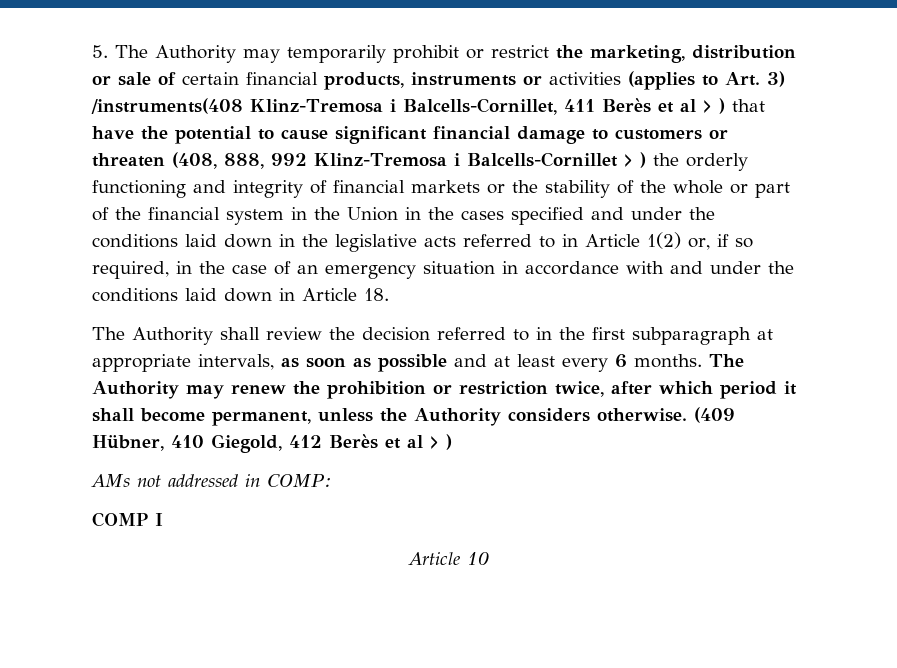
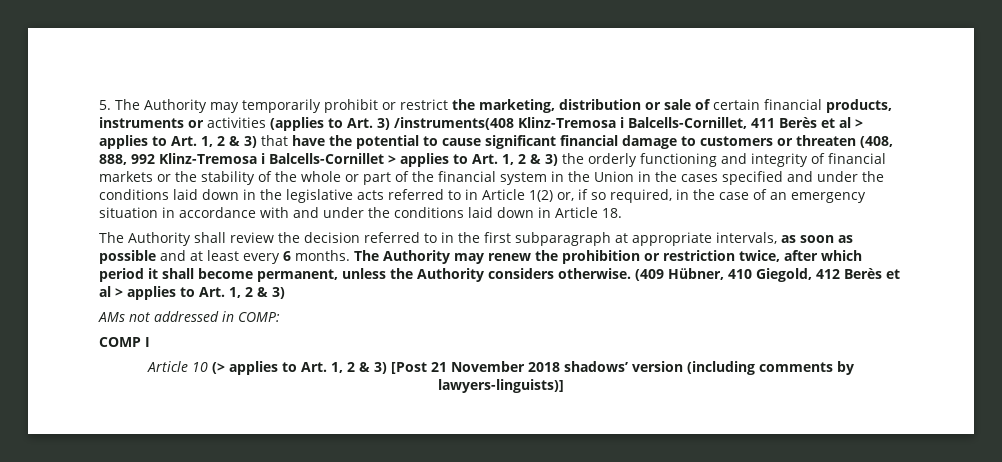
[718,98,725,114] ) -> [99,135,257,149] applies to Art. 1, 2 & 3)
[639,152,646,168] ) -> [400,153,558,167] applies to Art. 1, 2 & 3)
[445,434,452,450] ) -> [127,286,285,300] applies to Art. 1, 2 & 3)
(489, 558) none -> [212,361,854,375] [438,379,564,393] (> applies to Art. 1, 2 & 3) [Post 21 November 2018 shadows’ version (including comments by lawyers-linguists)]

